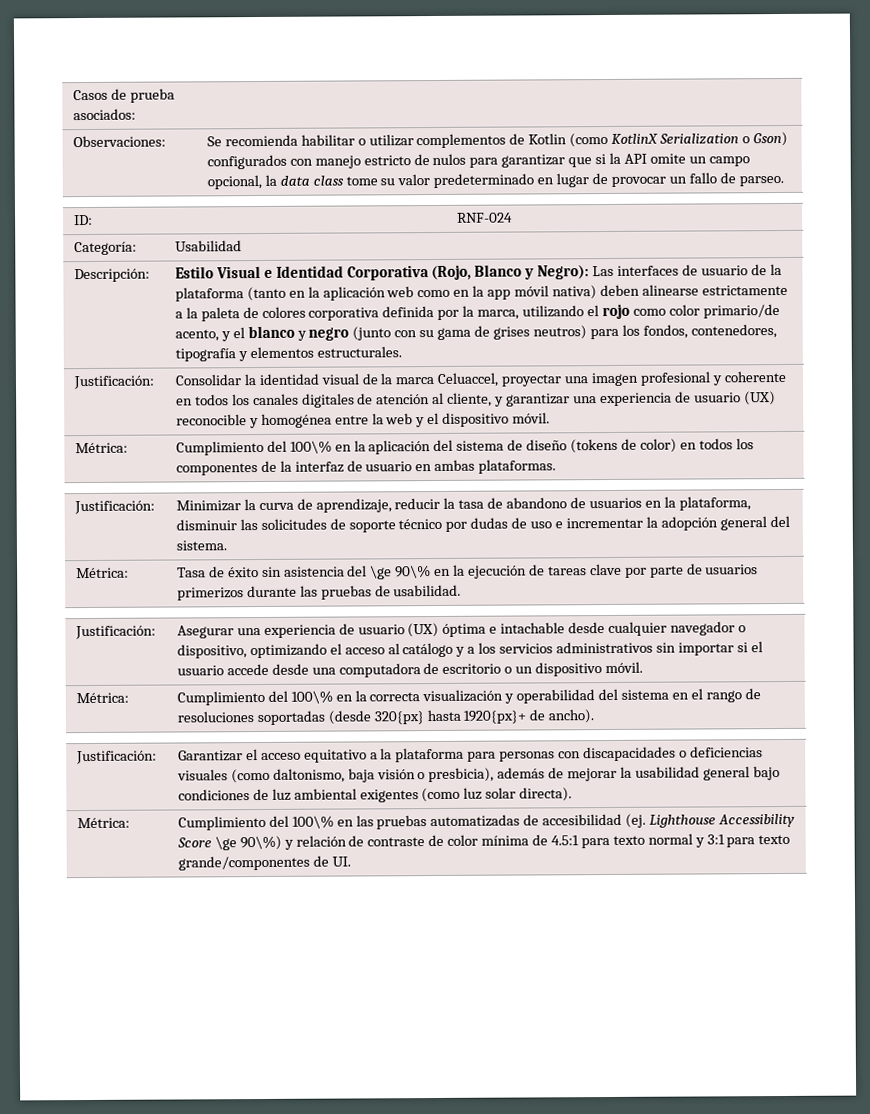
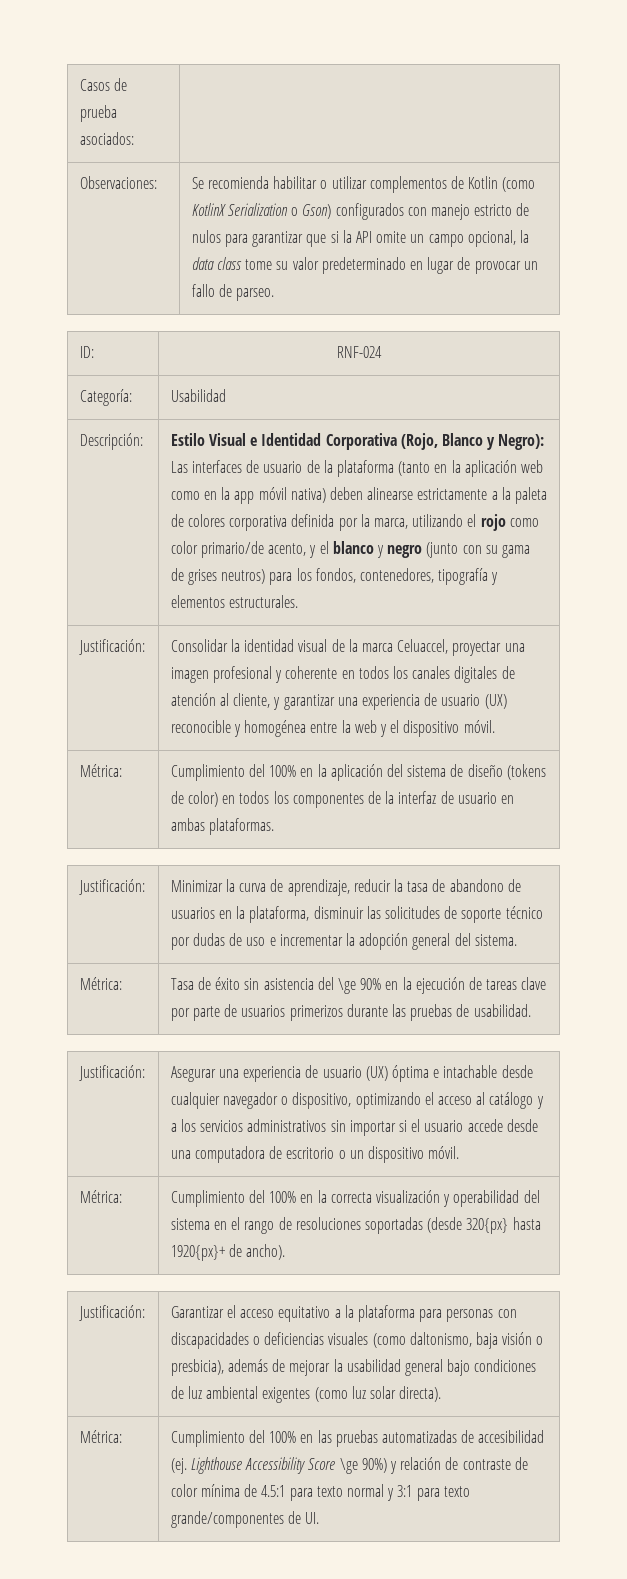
[289,440,332,454] 100\% -> [269,765,297,777] 100%
[395,565,432,579] 90\% -> [360,978,382,990] 90%
[290,690,333,704] 100\% -> [269,1191,297,1203] 100%
[291,815,334,829] 100\% -> [269,1431,297,1443] 100%
[239,835,282,851] 90\%) -> [361,1458,387,1473] 90%)

